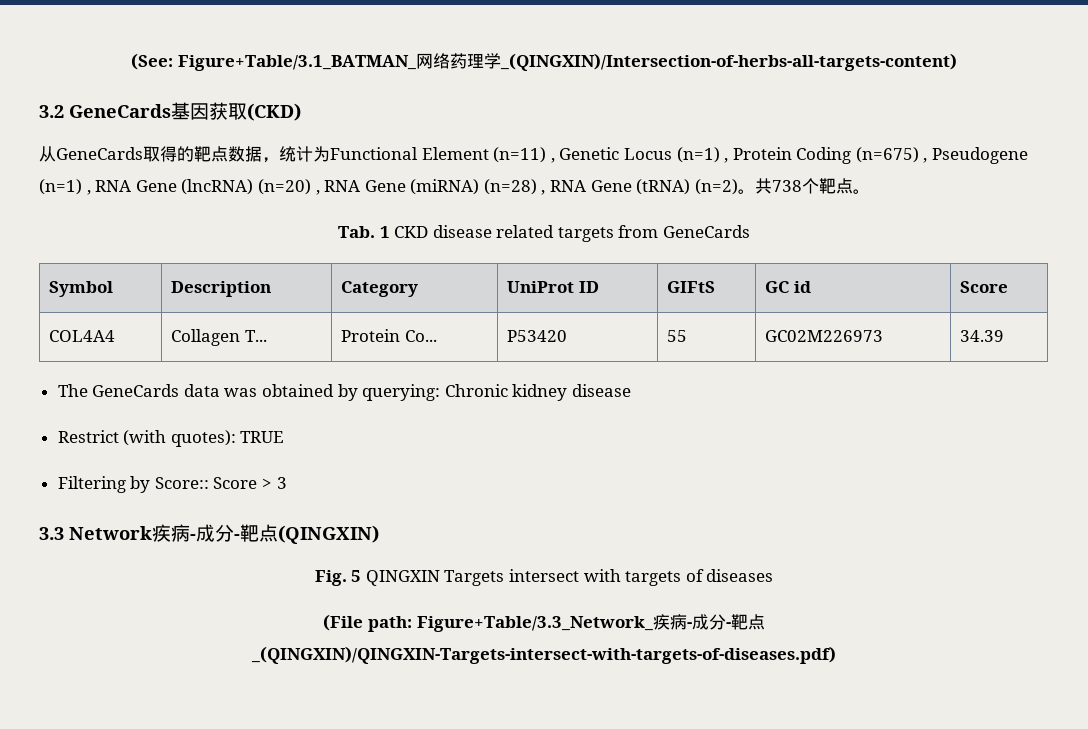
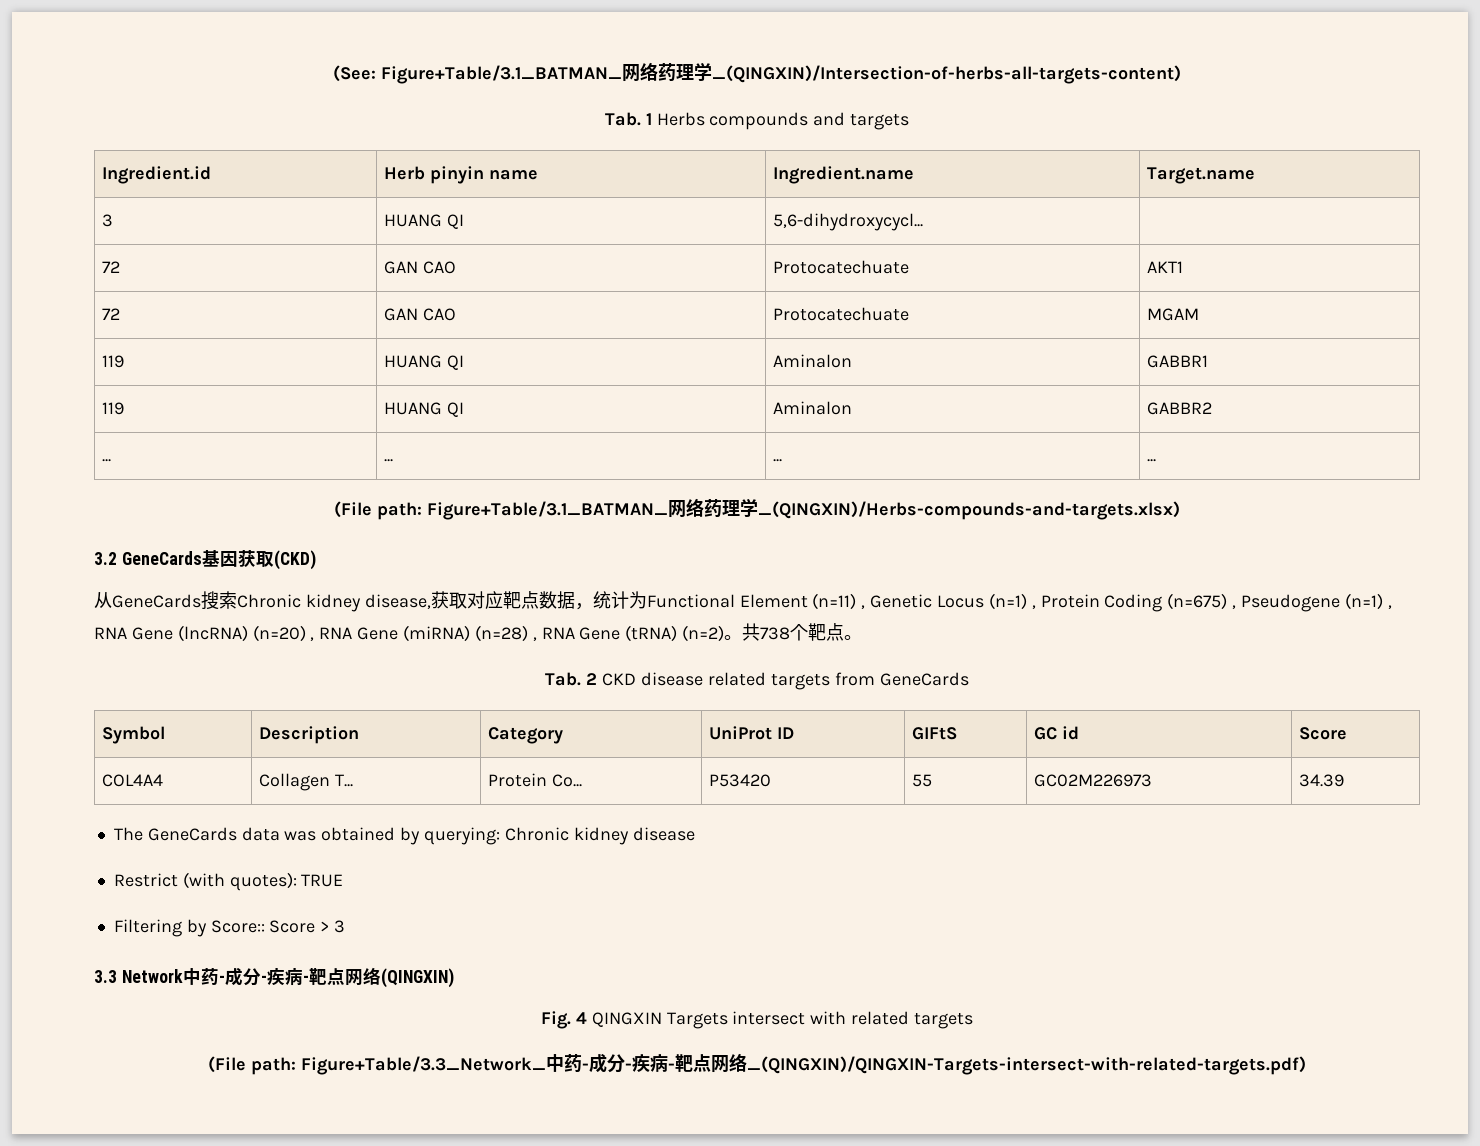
(957, 62) none -> [604,112,910,130] [102,166,212,184] [384,166,539,184] [773,166,915,184] [1147,167,1256,184] [102,214,114,227] [384,214,464,230] [773,213,924,231] [102,261,121,273] [384,261,456,274] [773,260,910,274] [1147,261,1184,273] [102,308,121,320] [384,308,456,321] [773,307,910,321] [1147,308,1200,321] [102,355,125,368] [384,355,464,371] [773,354,853,368] [1147,355,1209,368] [102,402,125,415] [384,402,464,418] [773,401,853,415] [1147,402,1213,415] [102,459,112,462] [384,459,394,462] [773,459,783,462] [1147,459,1157,462] [334,498,1180,520] // Tab. 1 Herbs compounds and targets // Ingredient.id | Herb pinyin name | Ingredient.name | Target.name // 3 | HUANG QI | 5,6-dihydroxycycl... | // 72 | GAN CAO | Protocatechuate | AKT1 // 72 | GAN CAO | Protocatechuate | MGAM // 119 | HUANG QI | Aminalon | GABBR1 // 119 | HUANG QI | Aminalon | GABBR2 // ... | ... | ... | ... // (File path: Figure+Table/3.1_BATMAN_网络药理学_(QINGXIN)/Herbs-compounds-and-targets.xlsx)
[143,146,194,162] 取得的 -> [201,591,503,612] 搜索Chronic kidney disease,获取对应
[379,226,390,238] 1 -> [586,673,598,685] 2
[152,524,278,542] 疾病-成分-靶点 -> [182,967,381,986] 中药-成分-疾病-靶点网络
[351,570,362,582] 5 -> [575,1012,587,1024] 4
[625,569,774,586] targets of diseases -> [851,1011,974,1029] related targets
[652,614,765,630] [251,646,836,664] 疾病-成分-靶点_(QINGXIN)/QINGXIN-Targets-intersect-with-targets-of-diseases.pdf) -> [545,1053,1306,1075] 中药-成分-疾病-靶点网络_(QINGXIN)/QINGXIN-Targets-intersect-with-related-targets.pdf)

